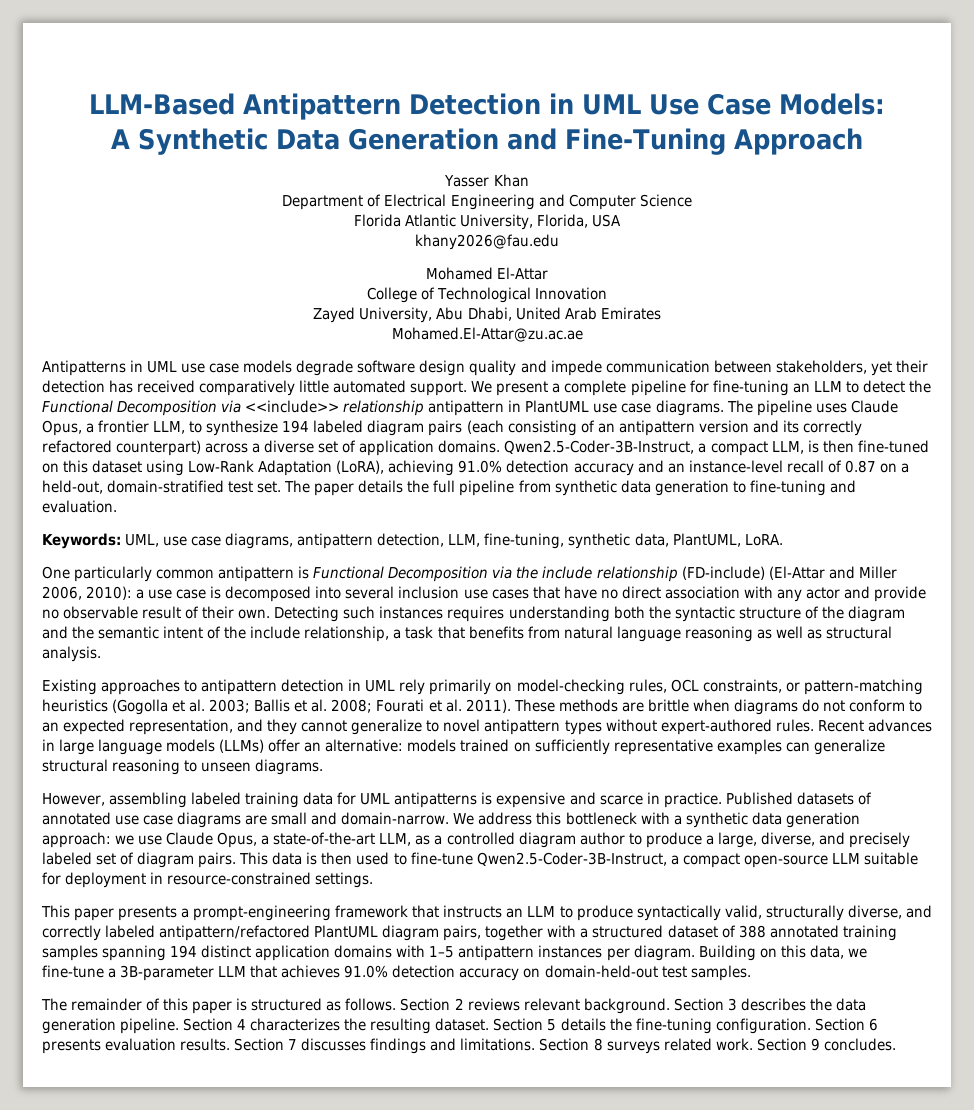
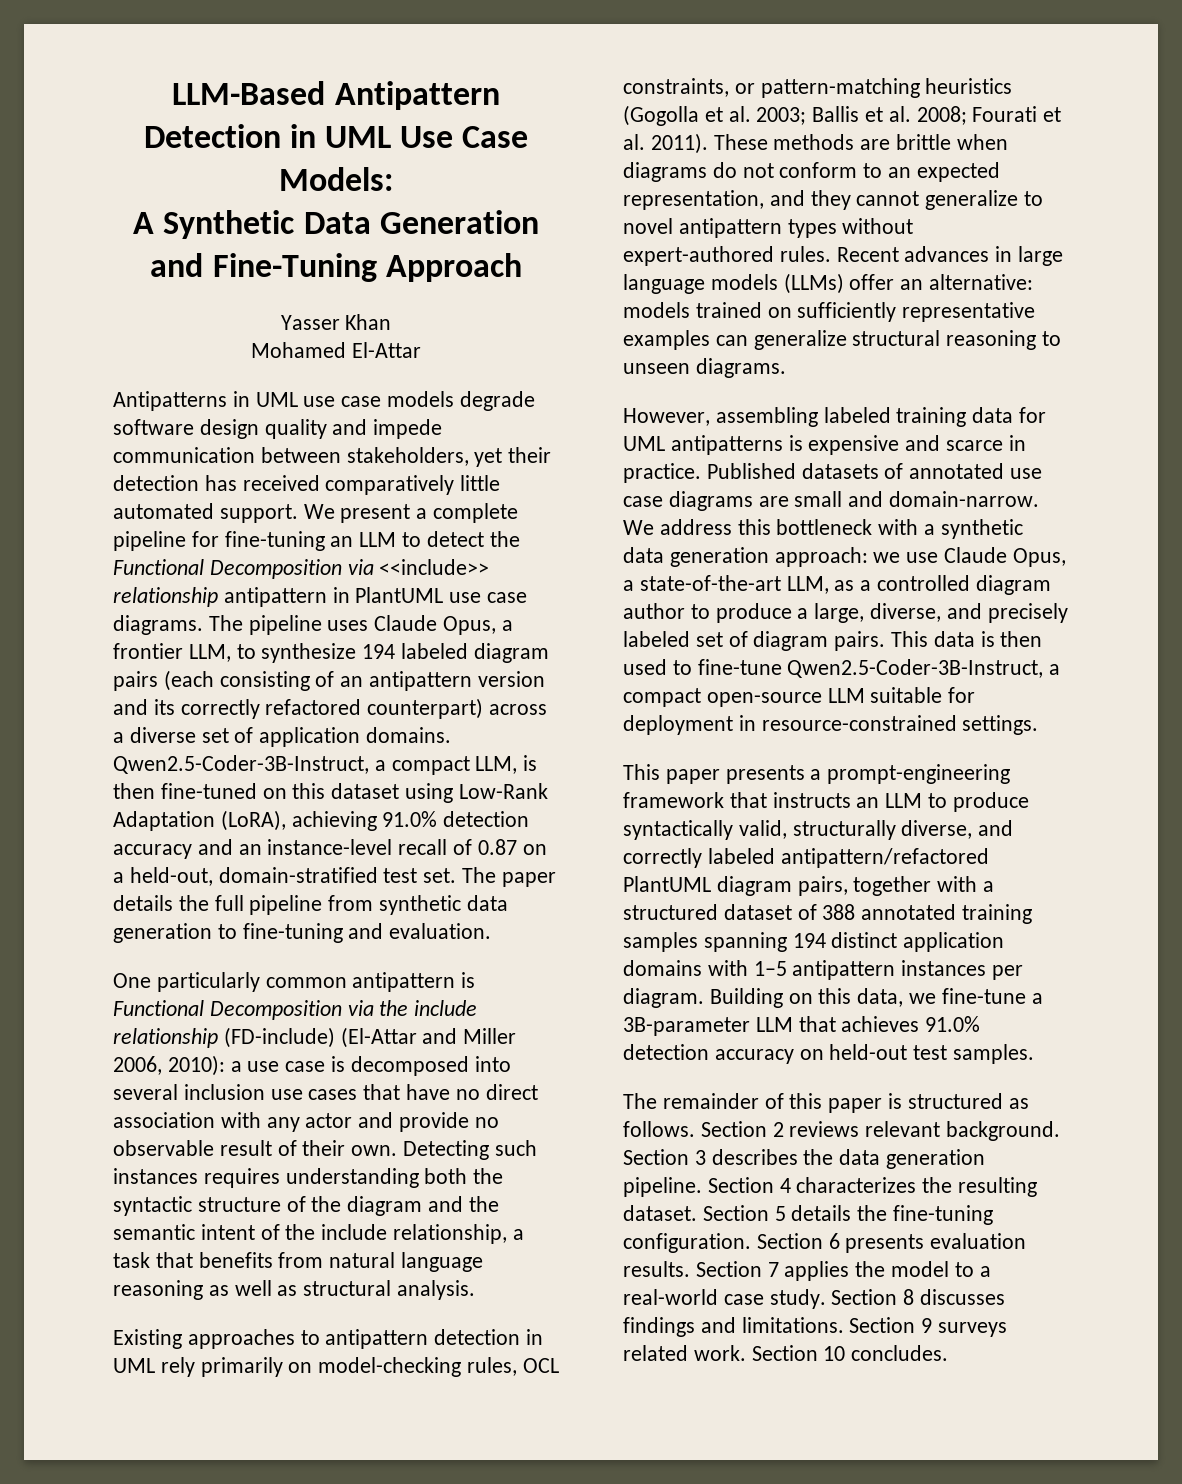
[282,194,692,210] [353,214,622,230] [415,234,559,250] [425,267,549,280] [366,287,608,303] [313,307,661,323] [391,327,583,342] Department of Electrical Engineering and Computer Science // Florida Atlantic University, Florida, USA // khany2026@fau.edu // Mohamed El-Attar // College of Technological Innovation // Zayed University, Abu Dhabi, United Arab Emirates // Mohamed.El-Attar@zu.ac.ae -> [251,342,421,358] Mohamed El-Attar
[42,533,783,549] // Keywords: UML, use case diagrams, antipattern detection, LLM, fine-tuning, synthetic data, PlantUML, LoRA. -> (492, 931) none
[544,965,658,978] domain-held-out -> [829,1044,908,1060] held-out
(298, 1044) none -> [784,1261,991,1281] [623,1289,915,1309] applies the model to a real-world case study. Section 8
[593,1038,603,1051] 8 -> [921,1318,933,1333] 9
[810,1038,820,1051] 9 -> [823,1346,846,1361] 10

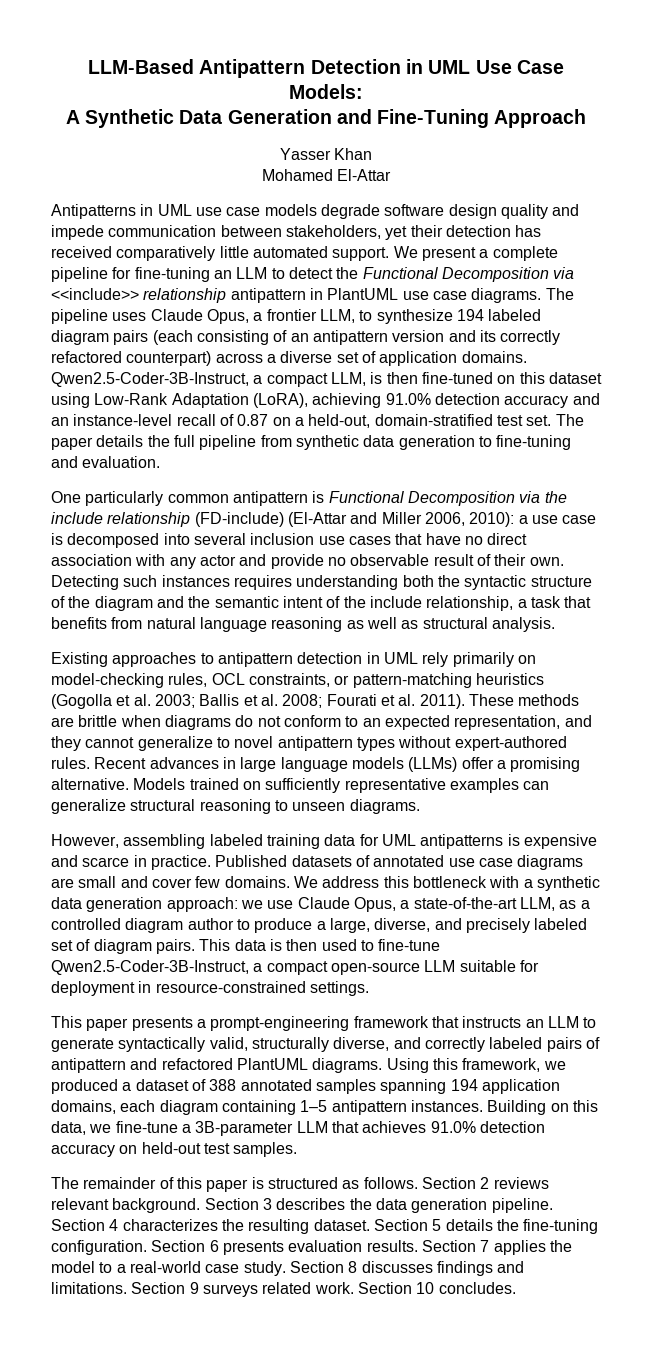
[900,274,1034,290] [623,302,690,318] an alternative: models -> [496,757,581,772] [51,778,186,790] a promising alternative. Models
[889,491,1040,507] domain-narrow. -> [151,876,290,888] cover few domains.
[952,792,1029,812] produce -> [51,1038,114,1052] generate
[780,848,989,868] [623,876,995,896] [623,904,718,920] antipattern/refactored PlantUML diagram pairs, together with a structured -> [546,1037,600,1052] [51,1058,566,1073] [51,1079,132,1094] pairs of antipattern and refactored PlantUML diagrams. Using this framework, we produced a
[962,904,1033,924] training -> (312, 1085) none
[831,932,1005,952] [623,960,1024,980] [623,988,704,1008] distinct application domains with 1–5 antipattern instances per diagram. -> [481,1079,560,1094] [51,1100,483,1115] application domains, each diagram containing 1–5 antipattern instances.

